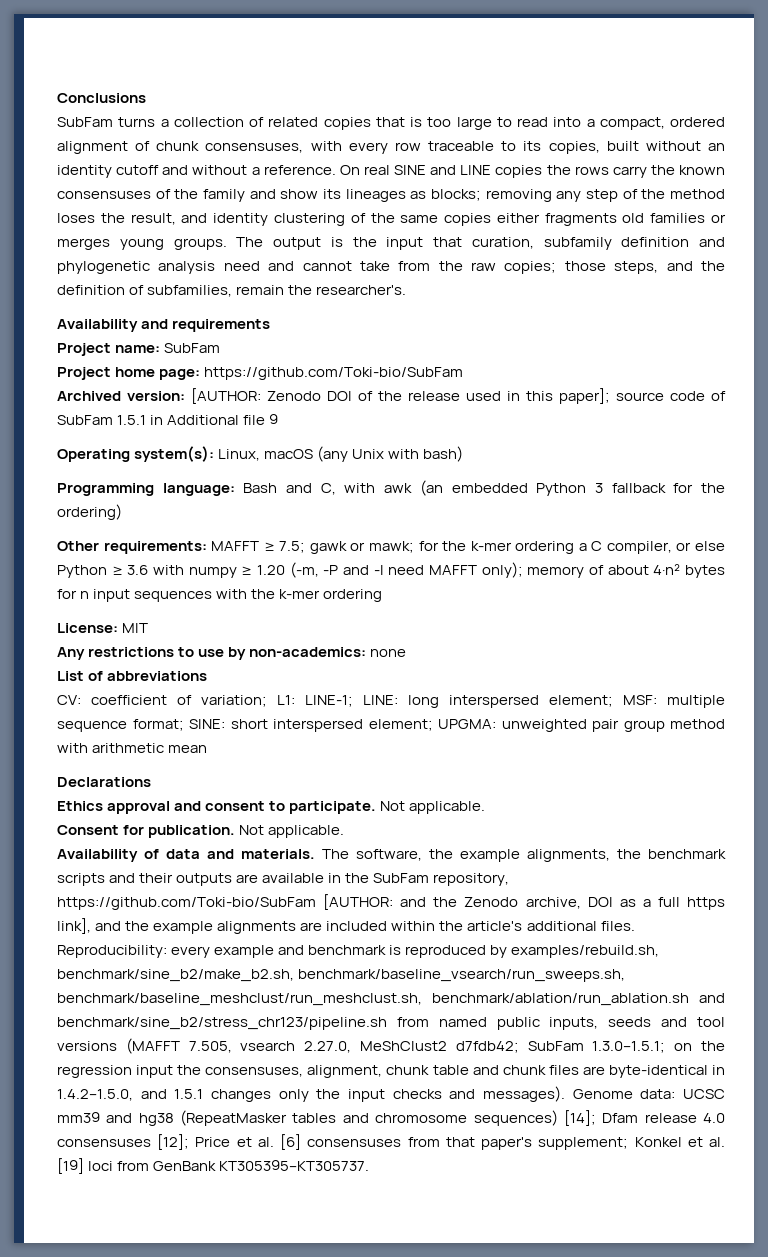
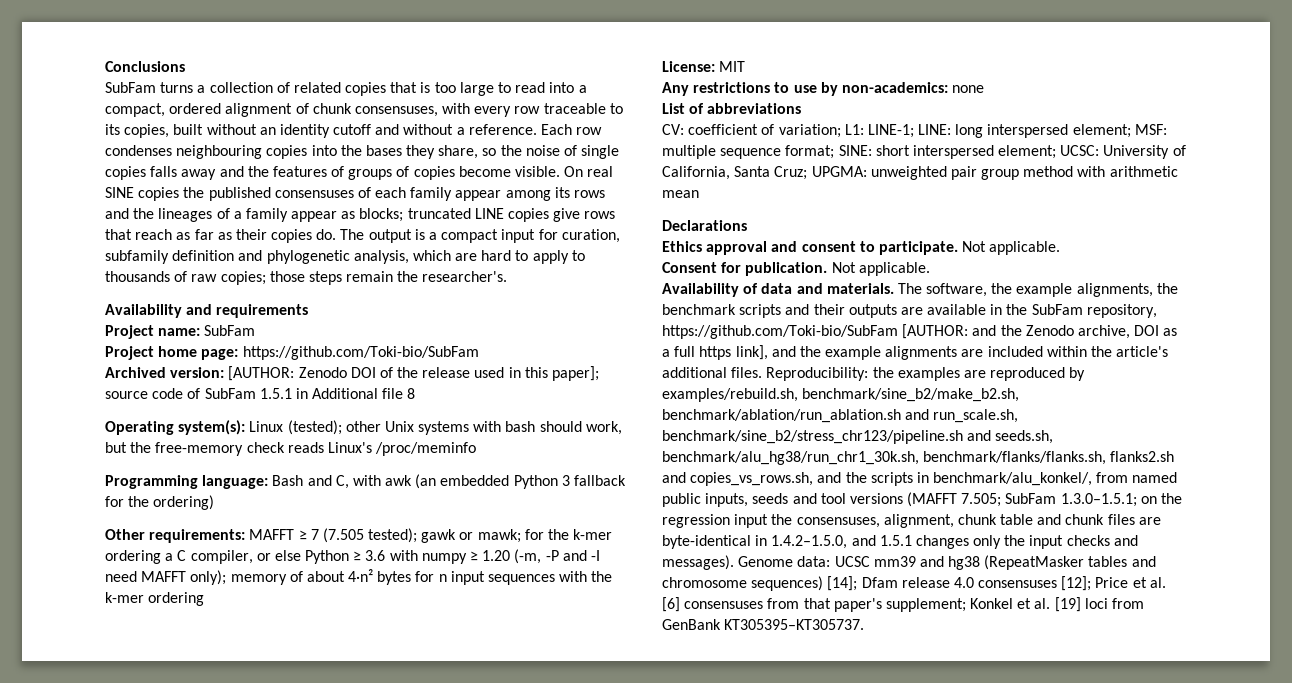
[339,165,725,178] [57,189,725,202] [57,213,727,226] [57,237,462,250] On real SINE and LINE copies the rows carry the known consensuses of the family and show its lineages as blocks; removing any step of the method loses the result, and identity clustering of the same copies either fragments old families or merges young groups. The output is the input that -> [541,124,603,135] [105,145,620,159] [105,166,614,180] [105,187,606,201] [105,208,616,222] [105,229,558,243] Each row condenses neighbouring copies into the bases they share, so the noise of single copies falls away and the features of groups of copies become visible. On real SINE copies the published consensuses of each family appear among its rows and the lineages of a family appear as blocks; truncated LINE copies give rows that reach as far as their copies do. The output is a compact input for
[158,261,725,274] [57,285,233,297] analysis need and cannot take from the raw copies; those steps, and the definition of subfamilies, -> [353,250,585,264] [105,271,342,285] analysis, which are hard to apply to thousands of raw copies; those steps
[269,414,279,425] 9 -> [407,388,416,399] 8
[218,446,464,462] Linux, macOS (any Unix with bash) -> [249,420,622,435] [105,442,477,456] Linux (tested); other Unix systems with bash should work, but the free-memory check reads Linux's /proc/meminfo
[279,541,306,553] 7.5; -> [310,528,418,543] 7 (7.505 tested);
(433, 725) none -> [1060,145,1186,159] [662,166,808,180] UCSC: University of California, Santa Cruz;
[171,945,660,958] [57,969,626,982] [57,993,725,1006] [57,1017,387,1030] every example and benchmark is reproduced by examples/rebuild.sh, benchmark/sine_b2/make_b2.sh, benchmark/baseline_vsearch/run_sweeps.sh, benchmark/baseline_meshclust/run_meshclust.sh, benchmark/ablation/run_ablation.sh and benchmark/sine_b2/stress_chr123/pipeline.sh -> [872,367,1086,381] [662,388,1020,402] [662,409,1019,423] [662,430,1054,444] [662,451,1175,465] [662,472,1093,486] the examples are reproduced by examples/rebuild.sh, benchmark/sine_b2/make_b2.sh, benchmark/ablation/run_ablation.sh and run_scale.sh, benchmark/sine_b2/stress_chr123/pipeline.sh and seeds.sh, benchmark/alu_hg38/run_chr1_30k.sh, benchmark/flanks/flanks.sh, flanks2.sh and copies_vs_rows.sh, and the scripts in benchmark/alu_konkel/,
[188,1041,519,1053] 7.505, vsearch 2.27.0, MeShClust2 d7fdb42; -> [961,493,1002,507] 7.505;

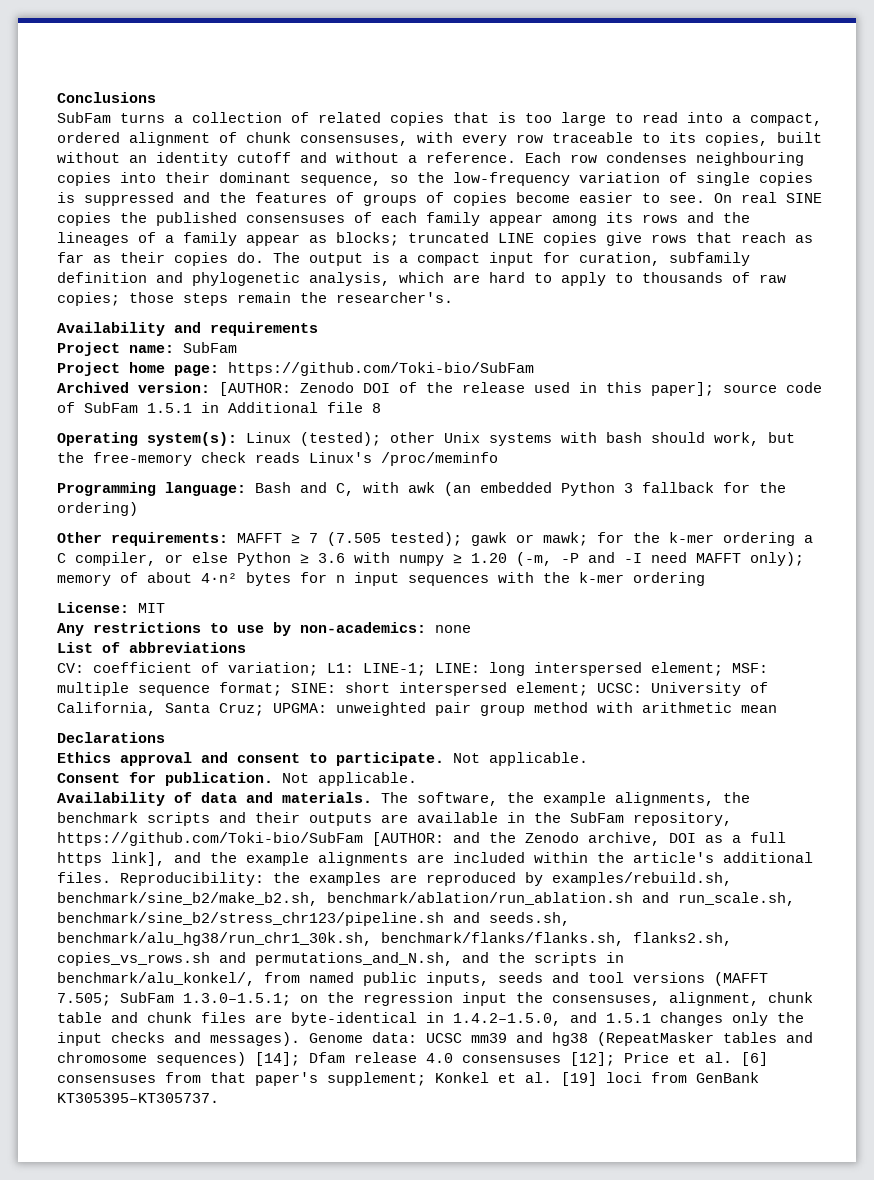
[340,145,560,159] the bases they share, so the noise -> [165,172,660,186] their dominant sequence, so the low-frequency variation
[150,166,217,180] falls away -> [57,192,174,206] is suppressed
[515,166,561,177] visible. -> [579,192,705,203] easier to see.
[1110,451,1175,462] [662,472,814,486] flanks2.sh and copies_vs_rows.sh, -> [633,932,732,946] [57,952,453,966] flanks2.sh, copies_vs_rows.sh and permutations_and_N.sh,

